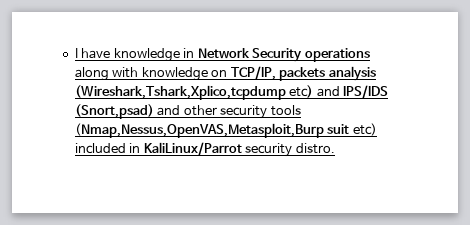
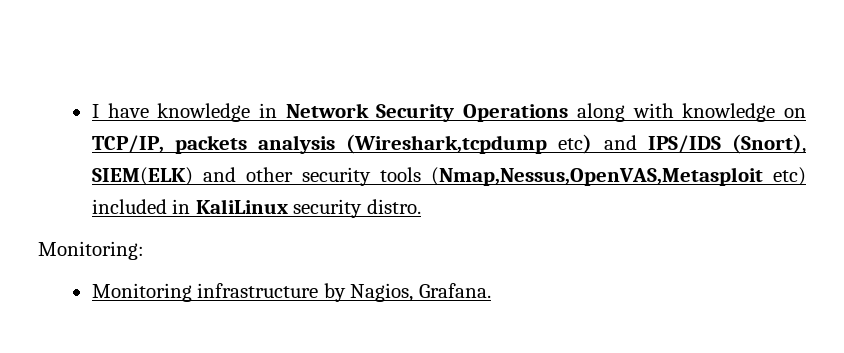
[304,48,370,62] operations -> [463,104,569,122] Operations
[74,85,286,100] (Wireshark,Tshark,Xplico,tcpdump -> [346,134,548,154] (Wireshark,tcpdump
[74,104,154,119] (Snort,psad) -> [732,134,807,154] [91,167,193,186] (Snort), SIEM(ELK)
[74,123,350,138] (Nmap,Nessus,OpenVAS,Metasploit,Burp suit -> [430,167,763,186] (Nmap,Nessus,OpenVAS,Metasploit
[143,142,242,156] KaliLinux/Parrot -> [195,199,288,214] KaliLinux
(335, 148) none -> [38,241,144,260] [91,283,491,302] // Monitoring: // Monitoring infrastructure by Nagios, Grafana.

